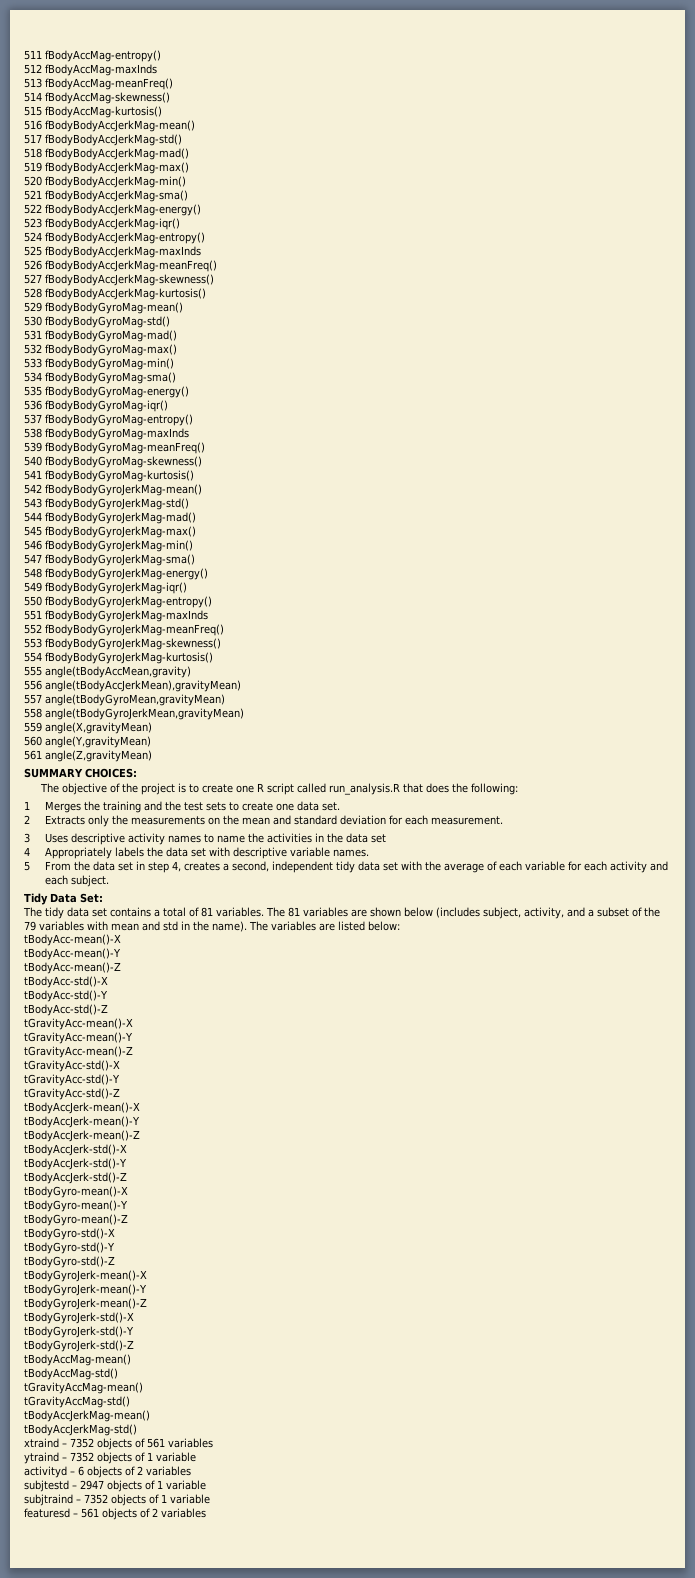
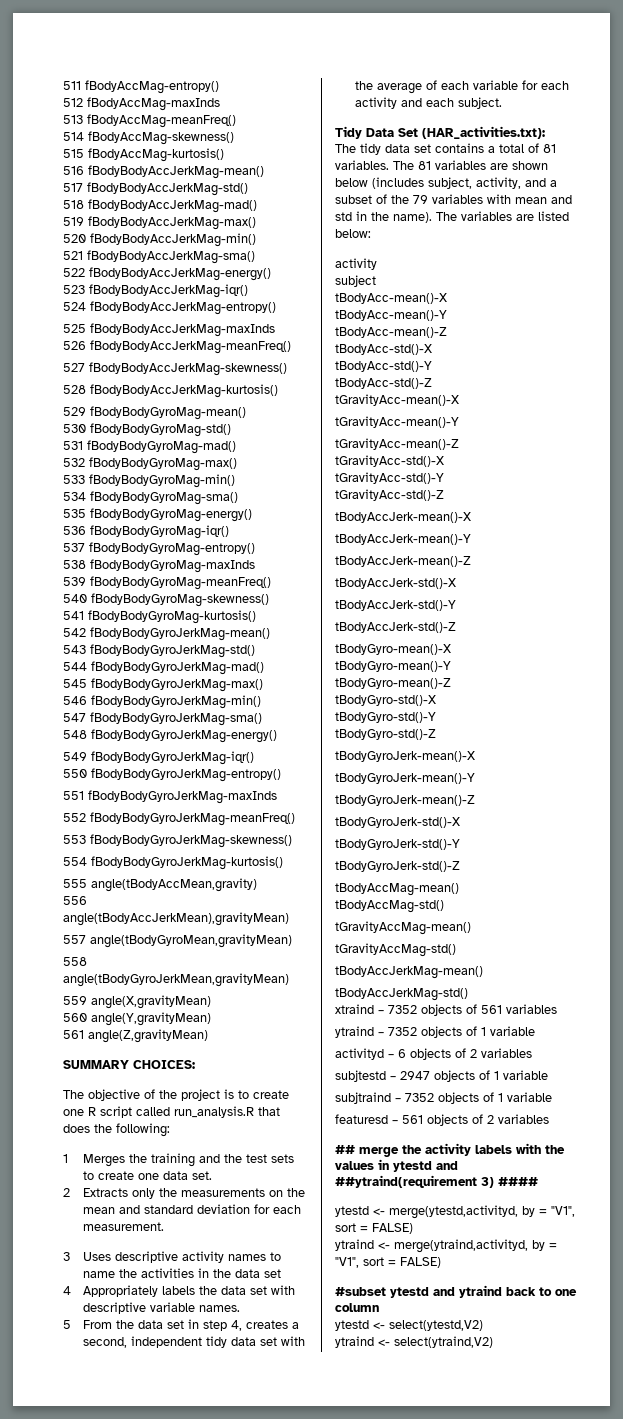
[80,893,103,903] Set: -> [398,126,545,139] Set (HAR_activities.txt):
(400, 926) none -> [335,258,377,270] [335,275,376,287] // activity // subject
(206, 1513) none -> [335,1143,565,1157] [335,1159,458,1172] [335,1175,538,1188] [335,1205,575,1219] [335,1223,413,1234] [335,1239,557,1253] [335,1257,441,1268] [335,1285,577,1298] [335,1303,379,1312] [335,1320,483,1331] [335,1336,493,1348] // ## merge the activity labels with the values in ytestd and ##ytraind(requirement 3) #### // ytestd <- merge(ytestd,activityd, by = "V1", sort = FALSE) // ytraind <- merge(ytraind,activityd, by = "V1", sort = FALSE) // #subset ytestd and ytraind back to one column // ytestd <- select(ytestd,V2) // ytraind <- select(ytraind,V2)

